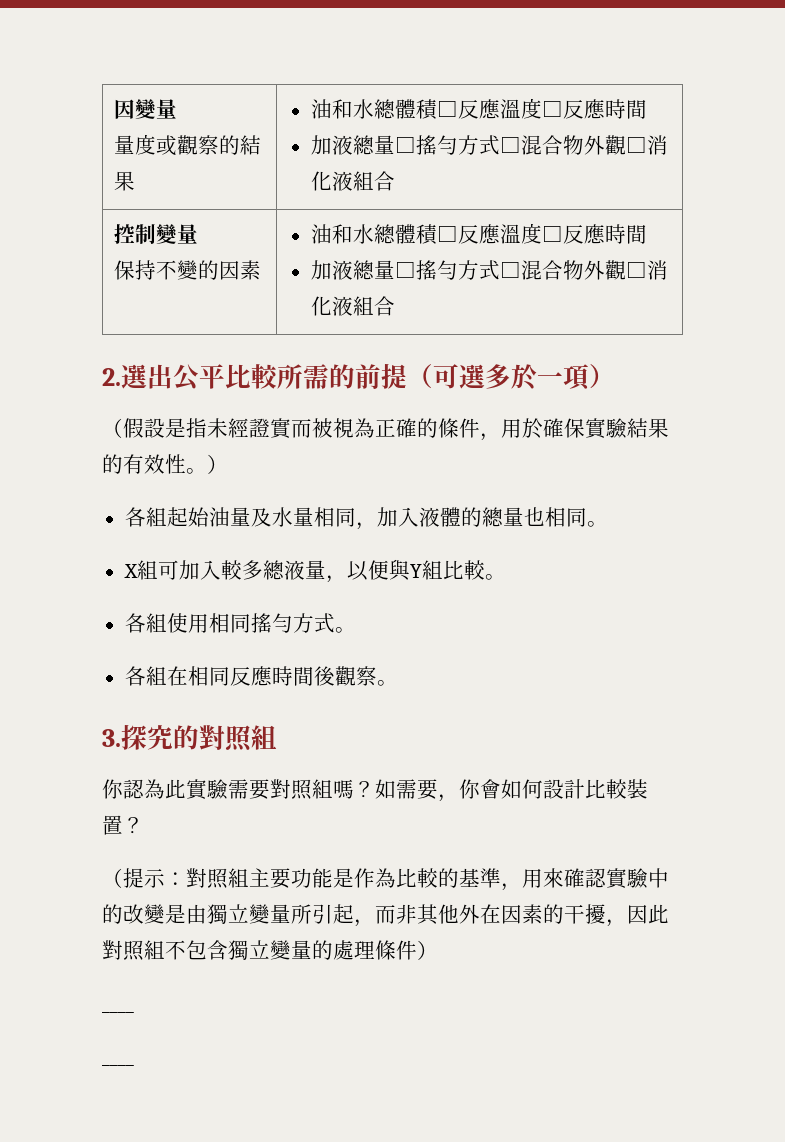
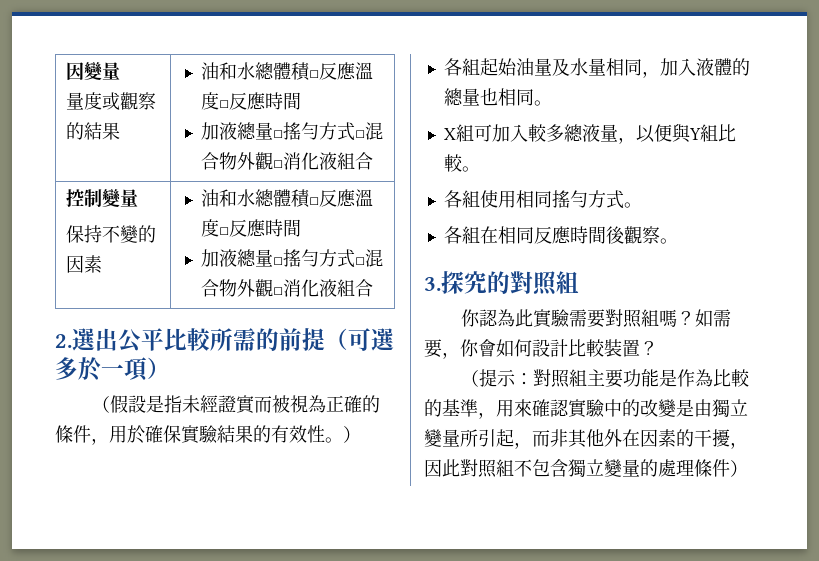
[102,1011,134,1013] [102,1064,134,1066] // ____ // ____ -> (748, 468) none

